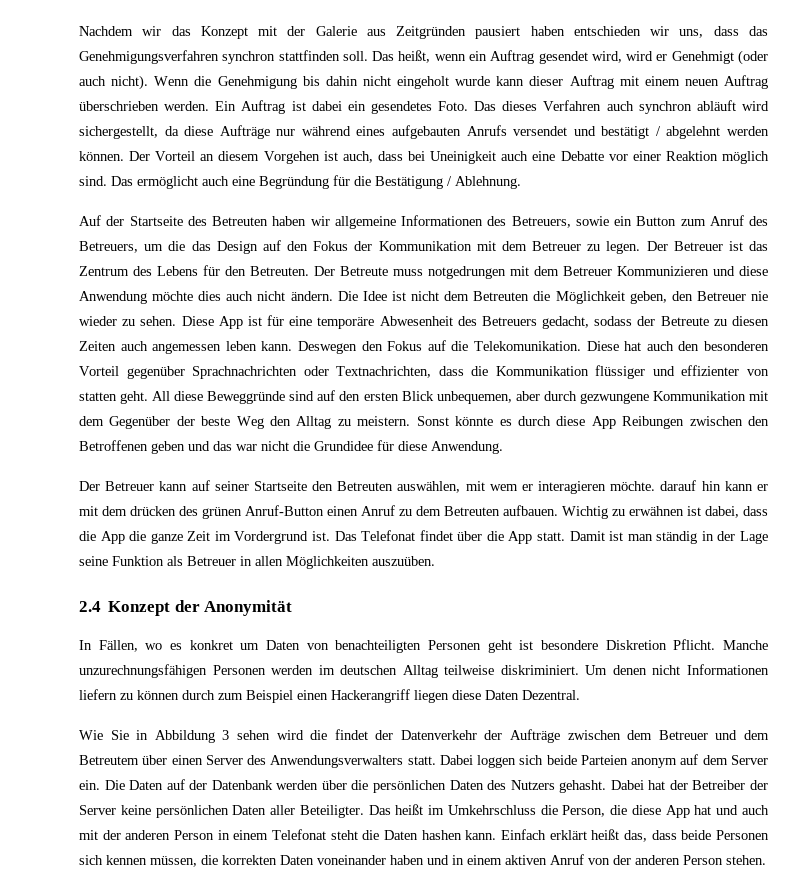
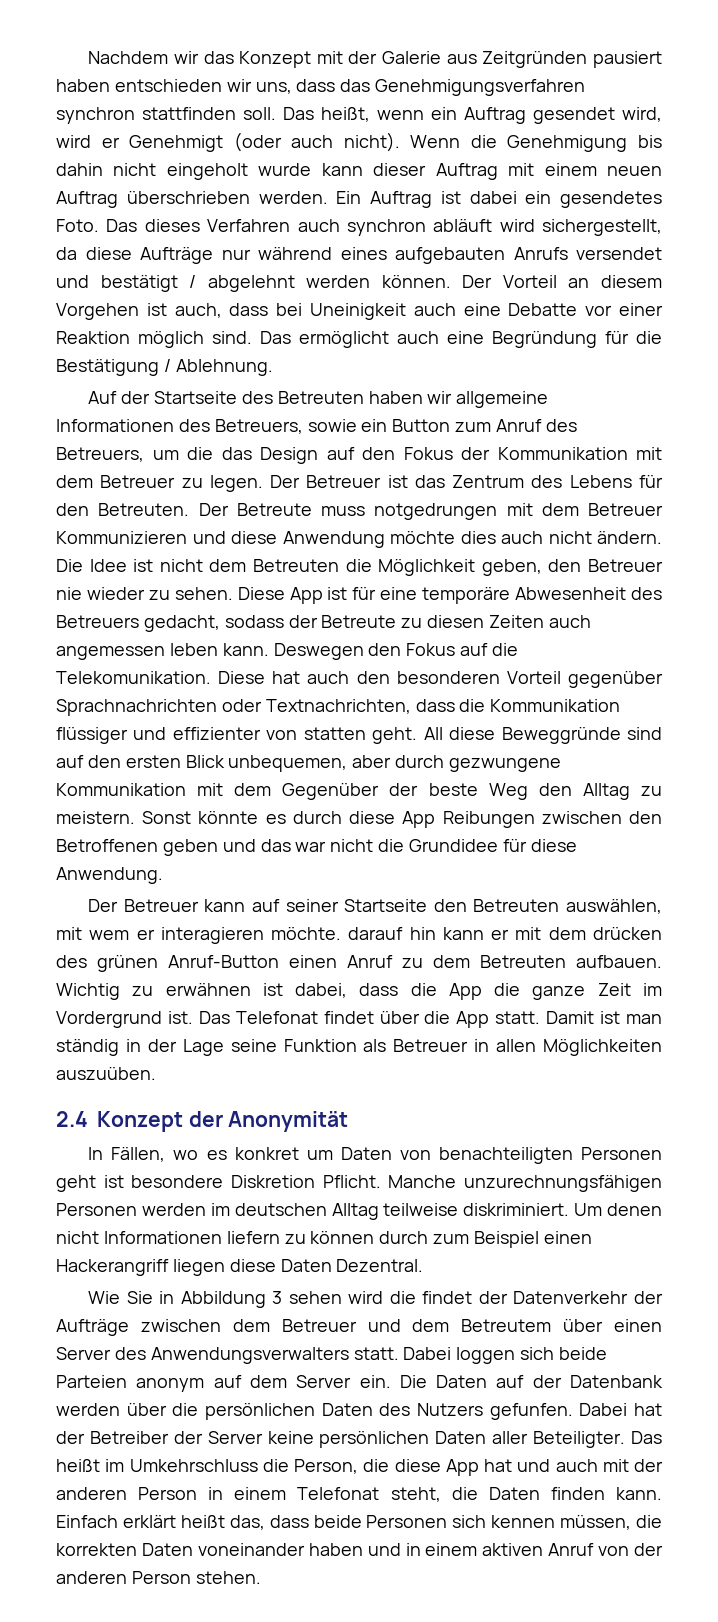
[559,780,607,793] gehasht. -> [489,1403,573,1420] gefunfen.
[330,830,358,840] steht -> [390,1487,441,1502] steht,
[421,830,462,840] hashen -> [550,1487,605,1500] finden

